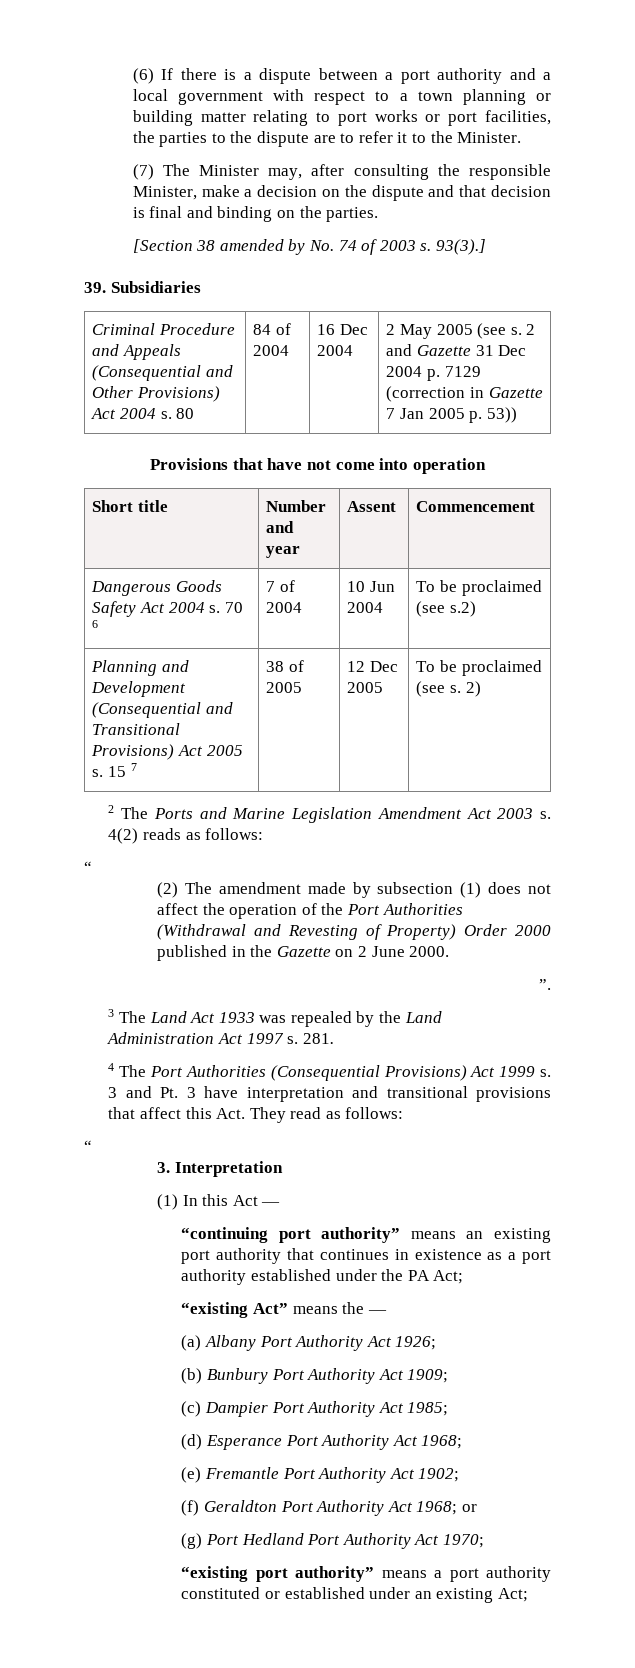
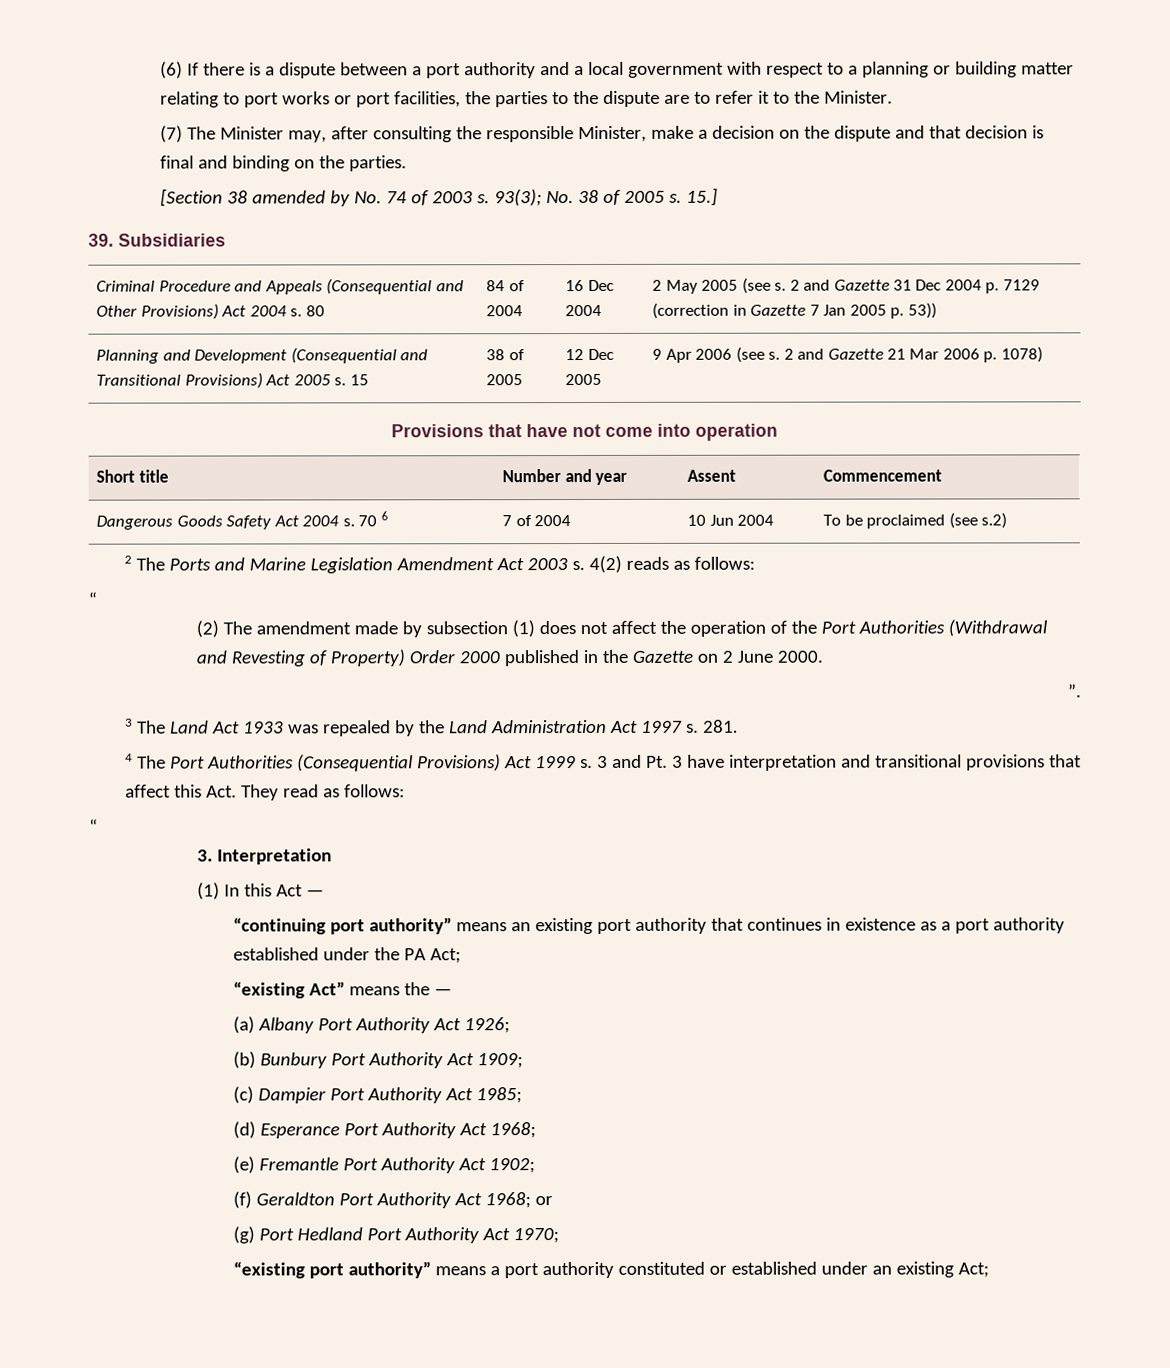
[417,91,453,101] town -> (858, 70) none
[436,239,487,255] 93(3).] -> [493,187,718,207] 93(3); No. 38 of 2005 s. 15.]
(517, 415) none -> [96,347,429,364] [96,372,369,389] [486,349,525,361] [486,374,524,386] [565,348,614,361] [565,373,603,386] [652,346,1043,363] // Planning and Development (Consequential and Transitional Provisions) Act 2005 s. 15 | 38 of 2005 | 12 Dec 2005 | 9 Apr 2006 (see s. 2 and Gazette 21 Mar 2006 p. 1078)
[91,660,189,676] [91,681,187,697] [92,702,233,718] [92,723,181,735] [91,744,243,760] [92,763,137,777] [266,660,304,672] [266,682,303,693] [347,661,398,672] [347,682,384,693] [416,660,542,676] [416,681,481,697] // Planning and Development (Consequential and Transitional Provisions) Act 2005 s. 15 7 | 38 of 2005 | 12 Dec 2005 | To be proclaimed (see s. 2) -> (1008, 520) none

